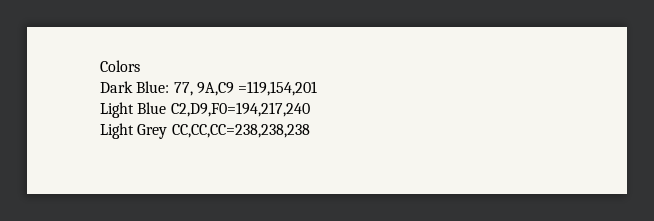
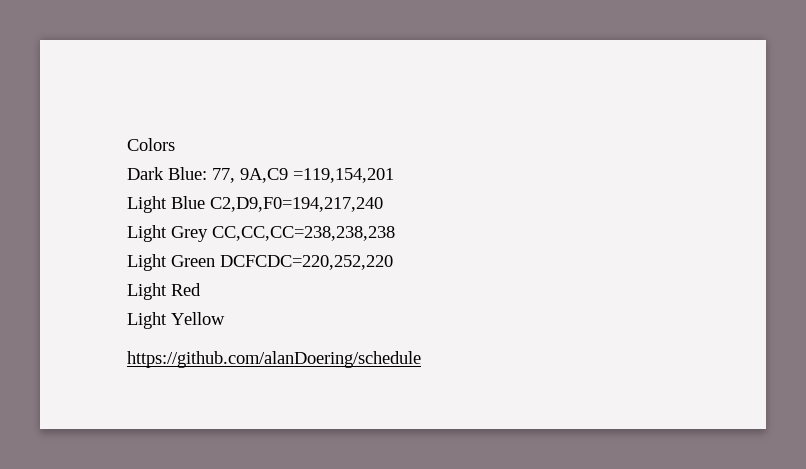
(310, 131) none -> [127,254,393,271] [127,283,201,300] [127,312,225,329] [127,351,421,368] // Light Green DCFCDC=220,252,220 // Light Red // Light Yellow // https://github.com/alanDoering/schedule

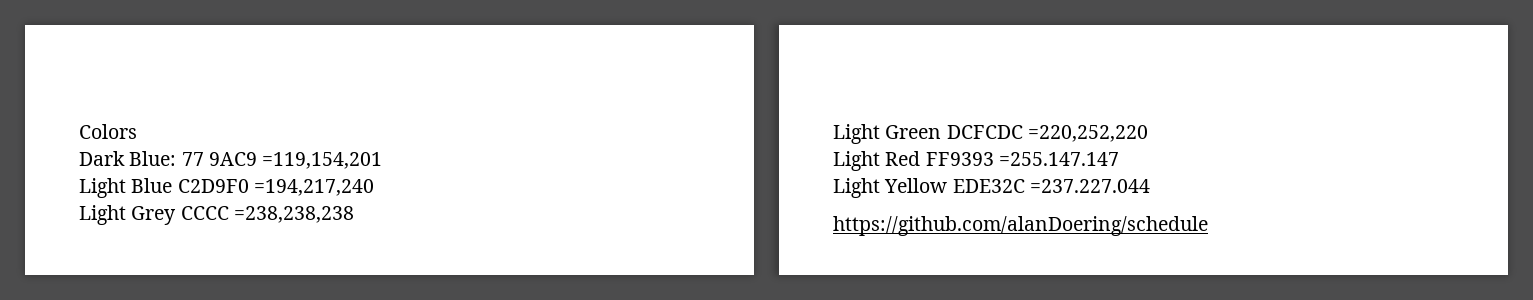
[212,168,288,183] 77, 9A,C9 -> [181,152,257,166] 77 9AC9
[210,197,383,212] C2,D9,F0=194,217,240 -> [177,179,374,196] C2D9F0 =194,217,240
[212,226,395,241] CC,CC,CC=238,238,238 -> [180,206,354,223] CCCC =238,238,238
[220,255,393,270] DCFCDC=220,252,220 -> [946,125,1148,142] DCFCDC =220,252,220
(201, 289) none -> [925,152,1119,166] FF9393 =255.147.147
(225, 318) none -> [952,179,1150,193] EDE32C =237.227.044

